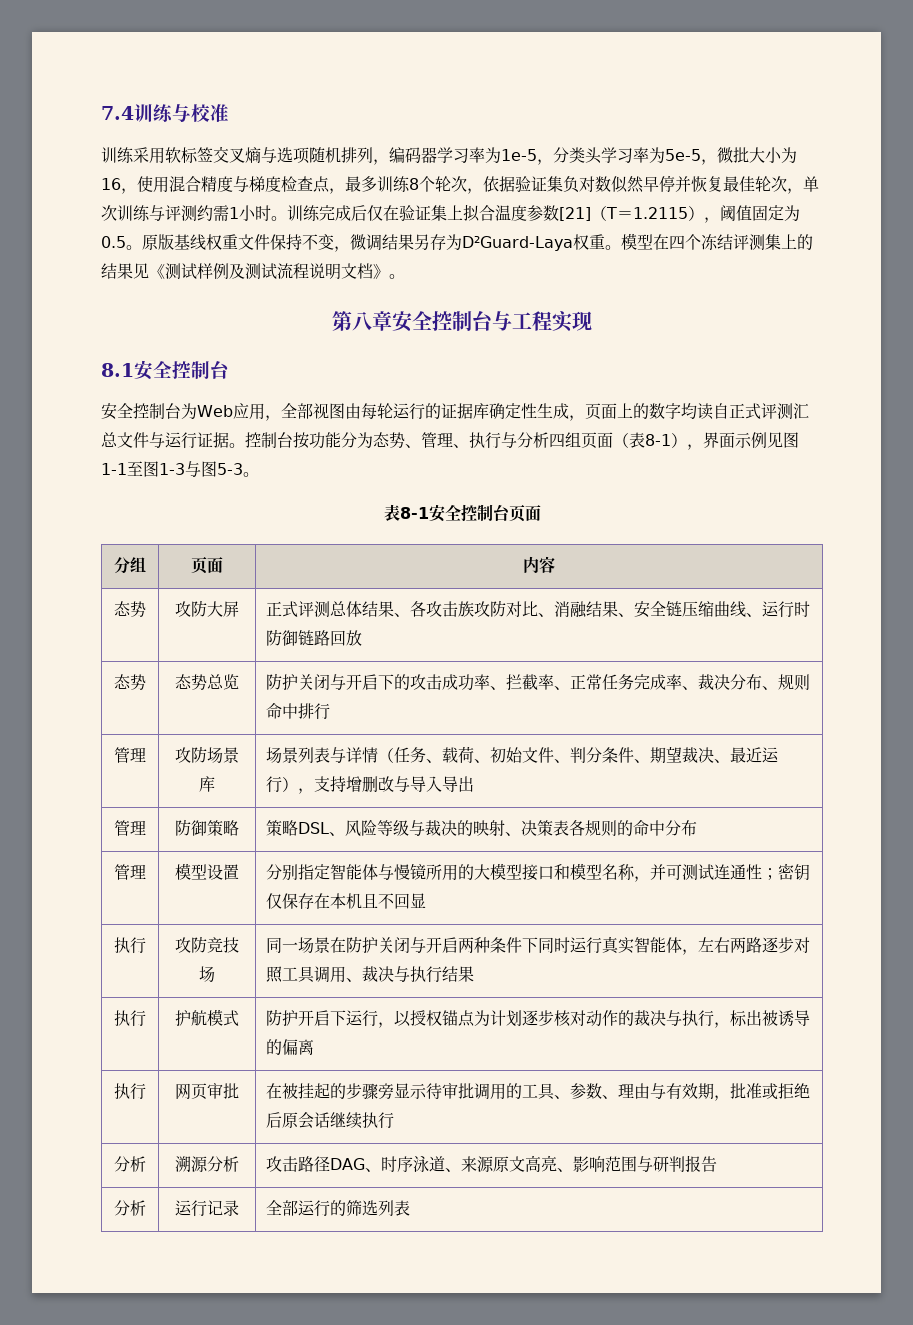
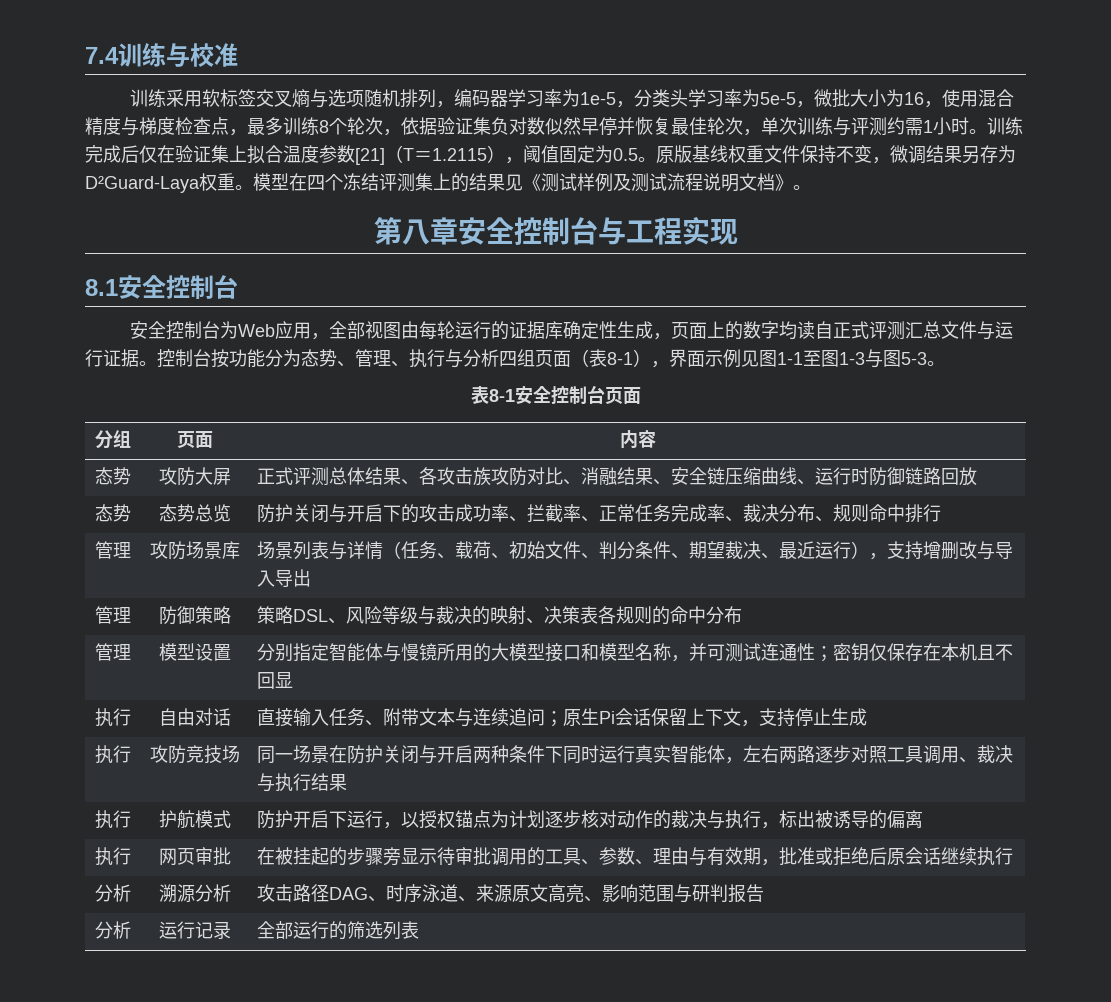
(427, 900) none -> [95,708,131,727] [159,708,231,726] [256,708,867,727] // 执行 | 自由对话 | 直接输入任务、附带文本与连续追问；原生Pi会话保留上下文，支持停止生成

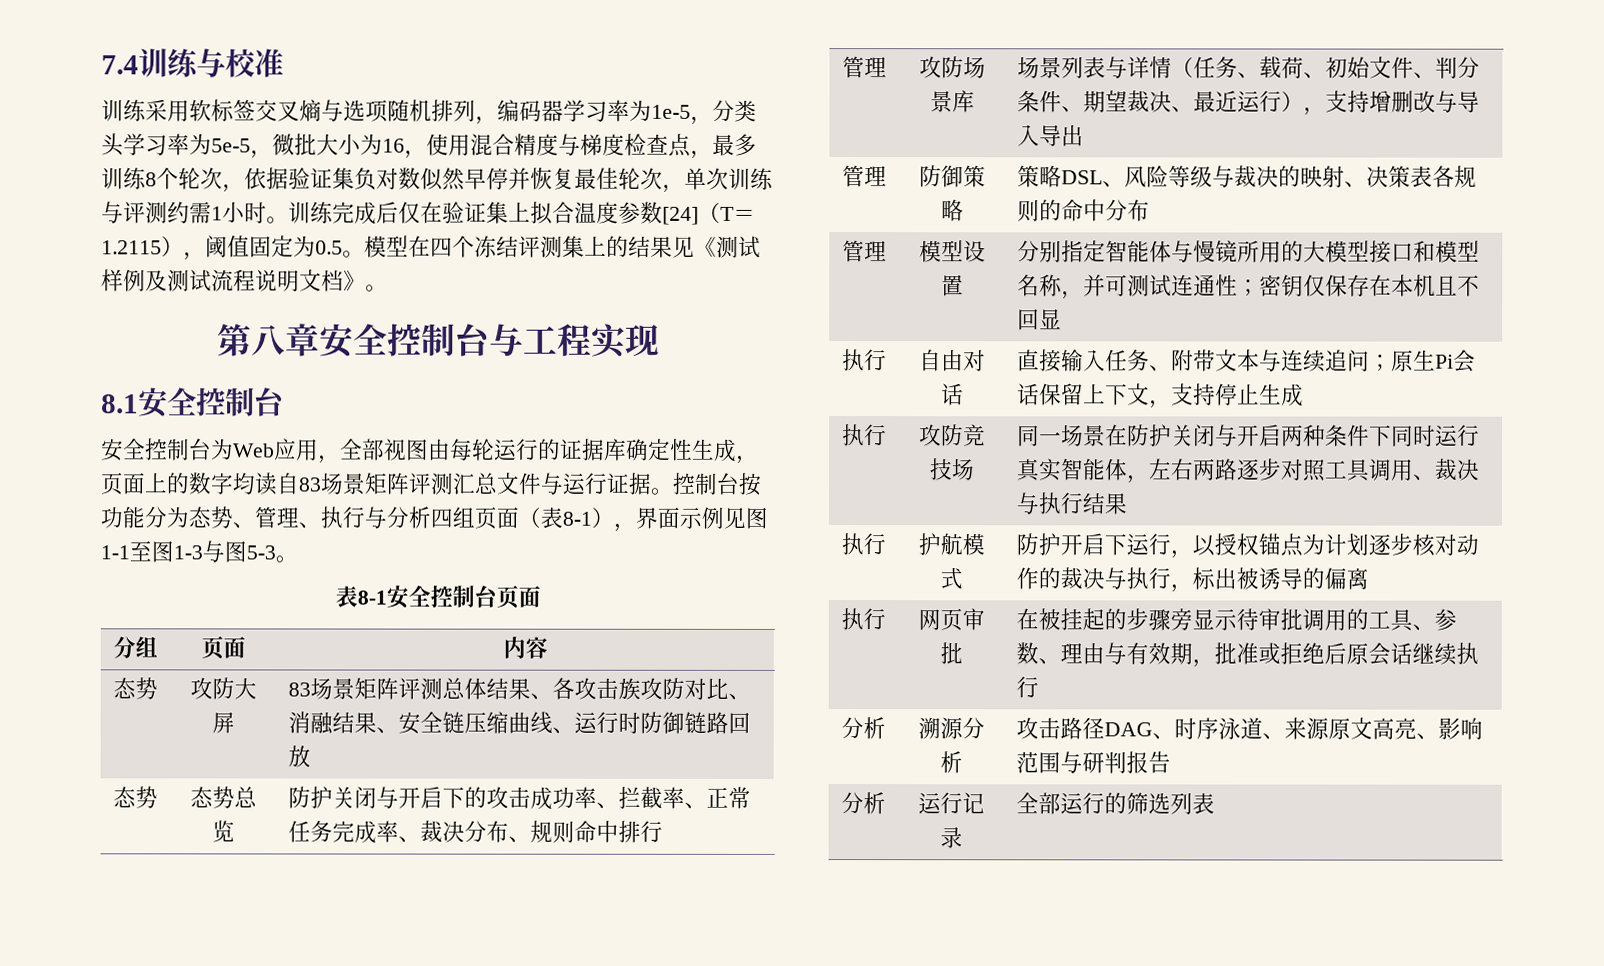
[355,148,385,165] [21] -> [662,206,699,225] [24]
[656,145,1016,164] [85,173,253,193] 原版基线权重文件保持不变，微调结果另存为D²Guard-Laya权重。 -> (365, 254) none
[832,321,869,339] 正式 -> [298,472,410,495] 83场景矩阵
[256,467,293,485] 正式 -> [287,677,399,700] 83场景矩阵

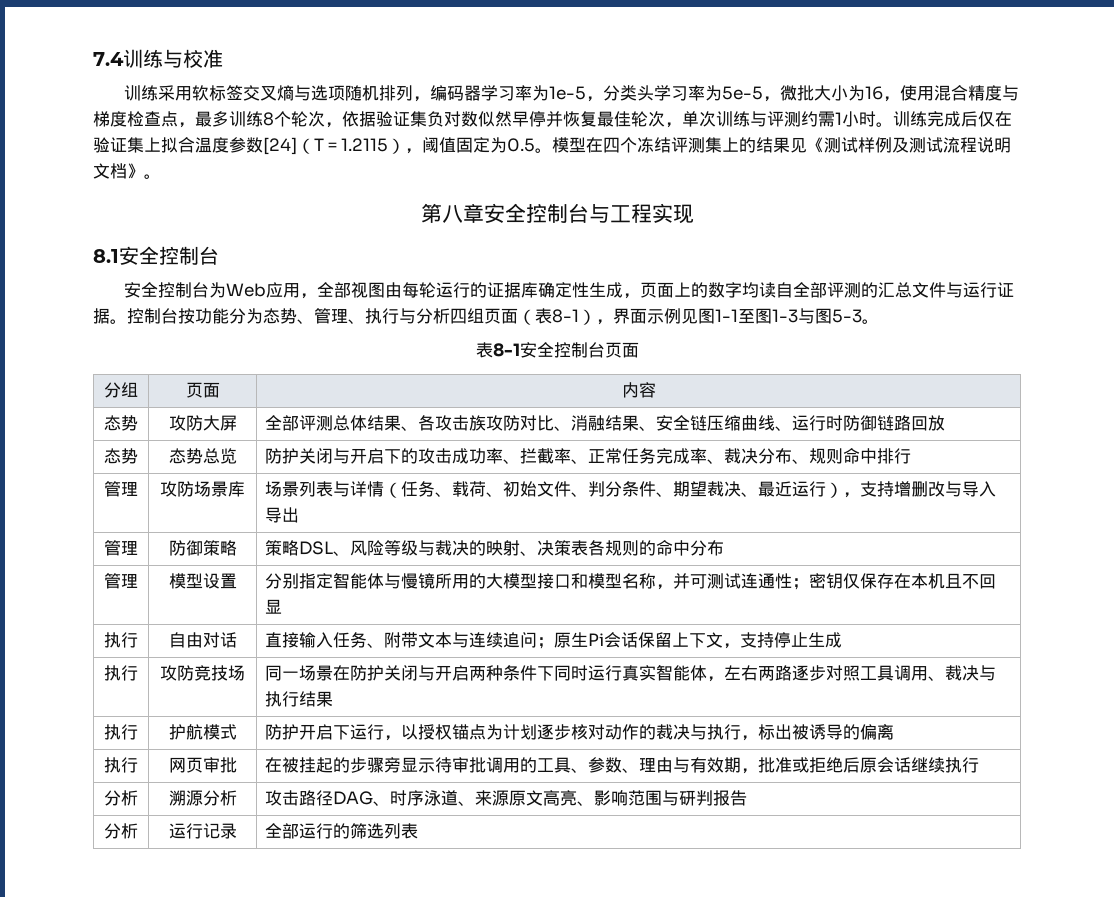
[298,472,454,495] 83场景矩阵评测 -> [792,282,878,298] 全部评测的
[287,677,399,700] 83场景矩阵 -> [264,415,299,431] 全部

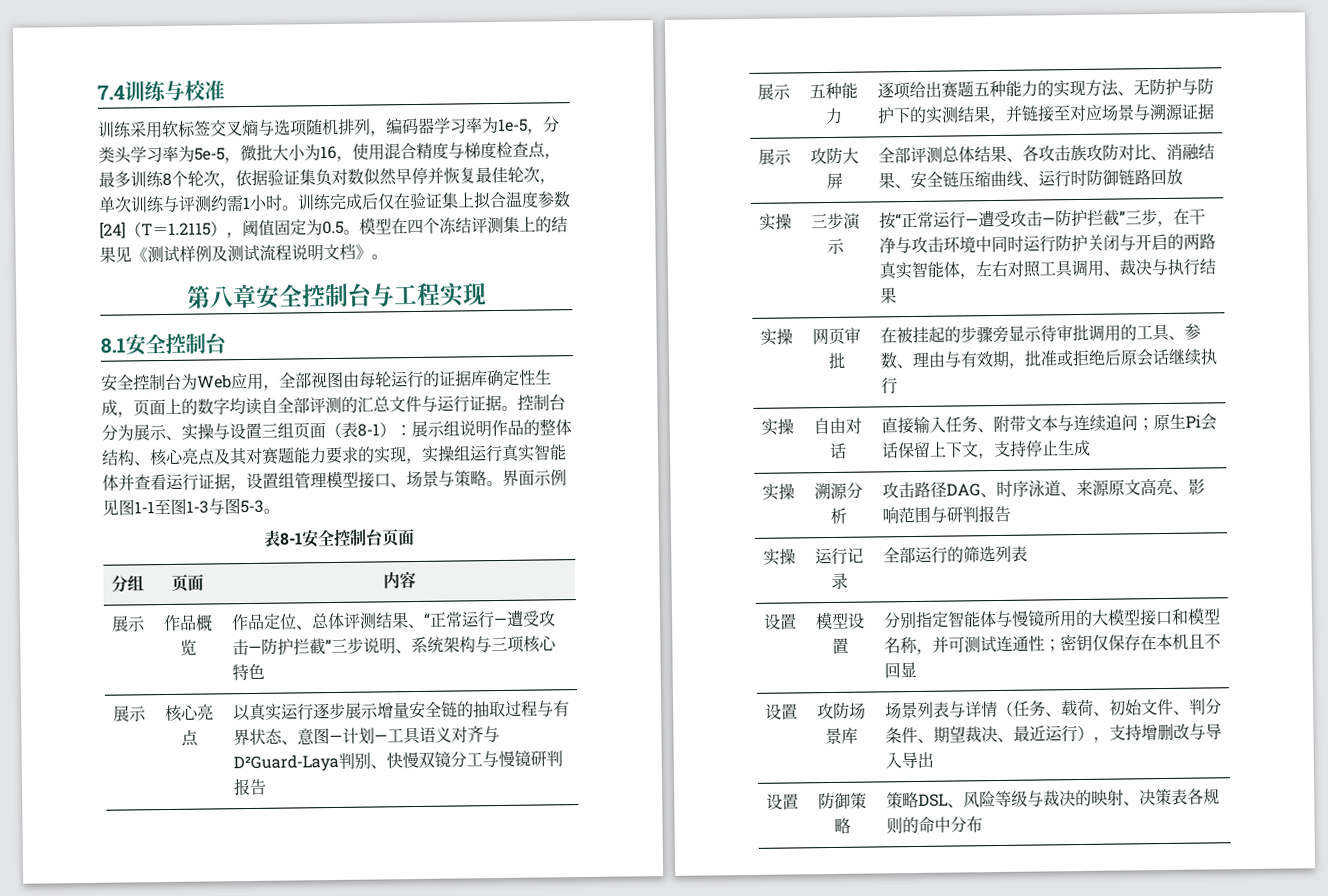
[178,308,613,325] 按功能分为态势、管理、执行与分析四组页面（表8-1）， -> [101,418,572,441] [101,443,567,467] [102,470,503,492] 分为展示、实操与设置三组页面（表8-1）：展示组说明作品的整体结构、核心亮点及其对赛题能力要求的实现，实操组运行真实智能体并查看运行证据，设置组管理模型接口、场景与策略。
[104,415,138,431] 态势 -> [111,615,146,632] [163,614,213,632] [180,639,197,656] [230,609,556,631] [231,635,557,656] [231,663,265,682] [113,705,147,722] [165,703,214,723] [181,729,199,747] [232,700,570,722] [232,725,500,746] [232,749,563,773] [232,778,267,796] [757,83,791,100] [809,82,858,100] [825,107,843,125] [876,77,1214,100] [876,103,1215,125] [758,148,792,165] 展示 | 作品概览 | 作品定位、总体评测结果、“正常运行—遭受攻击—防护拦截”三步说明、系统架构与三项核心特色 // 展示 | 核心亮点 | 以真实运行逐步展示增量安全链的抽取过程与有界状态、意图—计划—工具语义对齐与D²Guard-Laya判别、快慢双镜分工与慢镜研判报告 // 展示 | 五种能力 | 逐项给出赛题五种能力的实现方法、无防护与防护下的实测结果，并链接至对应场景与溯源证据 // 展示
[104,448,138,464] [168,448,237,464] [264,448,911,464] [104,481,138,497] 态势 | 态势总览 | 防护关闭与开启下的攻击成功率、拦截率、正常任务完成率、裁决分布、规则命中排行 // 管理 -> [759,213,792,231] [811,212,862,230] [827,237,845,255] [878,208,1206,230] [878,233,1216,254] [878,258,1216,280] [879,287,897,304] [760,328,793,346] [812,326,861,346] [828,352,846,370] [879,323,1201,344] [879,348,1218,369] [880,377,898,395] [761,418,794,436] [813,417,862,435] [829,442,847,460] [880,413,1217,435] [880,439,1091,460] [762,483,795,501] [814,482,863,500] [830,507,847,524] [881,477,1205,499] [881,505,1011,524] [763,548,796,566] [815,547,864,565] [831,572,848,589] [882,545,1028,564] [764,613,797,630] [815,611,865,630] [832,637,849,654] [882,607,1221,629] [883,633,1221,655] [883,661,917,679] [765,703,798,720] 实操 | 三步演示 | 按“正常运行—遭受攻击—防护拦截”三步，在干净与攻击环境中同时运行防护关闭与开启的两路真实智能体，左右对照工具调用、裁决与执行结果 // 实操 | 网页审批 | 在被挂起的步骤旁显示待审批调用的工具、参数、理由与有效期，批准或拒绝后原会话继续执行 // 实操 | 自由对话 | 直接输入任务、附带文本与连续追问；原生Pi会话保留上下文，支持停止生成 // 实操 | 溯源分析 | 攻击路径DAG、时序泳道、来源原文高亮、影响范围与研判报告 // 实操 | 运行记录 | 全部运行的筛选列表 // 设置 | 模型设置 | 分别指定智能体与慢镜所用的大模型接口和模型名称，并可测试连通性；密钥仅保存在本机且不回显 // 设置
[104,540,138,556] 管理 -> [766,793,799,810] 设置
[104,573,138,589] [168,573,237,589] [264,572,996,590] [264,599,282,614] [104,632,138,648] [168,632,237,648] [264,632,842,649] [104,665,138,681] [160,665,245,681] [264,664,996,682] [264,691,333,707] [104,724,138,740] [168,724,237,740] [264,724,894,741] [104,757,138,773] [168,757,237,773] [264,757,979,774] [104,790,138,806] [168,790,237,806] [264,790,747,806] [104,823,138,839] [168,823,237,839] [264,823,418,839] // 管理 | 模型设置 | 分别指定智能体与慢镜所用的大模型接口和模型名称，并可测试连通性；密钥仅保存在本机且不回显 // 执行 | 自由对话 | 直接输入任务、附带文本与连续追问；原生Pi会话保留上下文，支持停止生成 // 执行 | 攻防竞技场 | 同一场景在防护关闭与开启两种条件下同时运行真实智能体，左右两路逐步对照工具调用、裁决与执行结果 // 执行 | 护航模式 | 防护开启下运行，以授权锚点为计划逐步核对动作的裁决与执行，标出被诱导的偏离 // 执行 | 网页审批 | 在被挂起的步骤旁显示待审批调用的工具、参数、理由与有效期，批准或拒绝后原会话继续执行 // 分析 | 溯源分析 | 攻击路径DAG、时序泳道、来源原文高亮、影响范围与研判报告 // 分析 | 运行记录 | 全部运行的筛选列表 -> (983, 824) none

